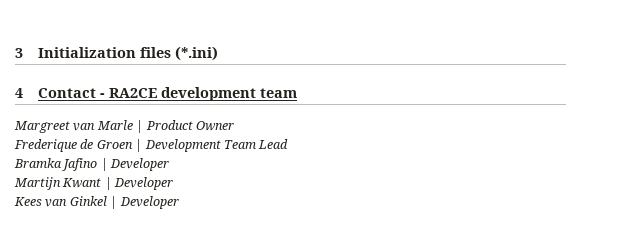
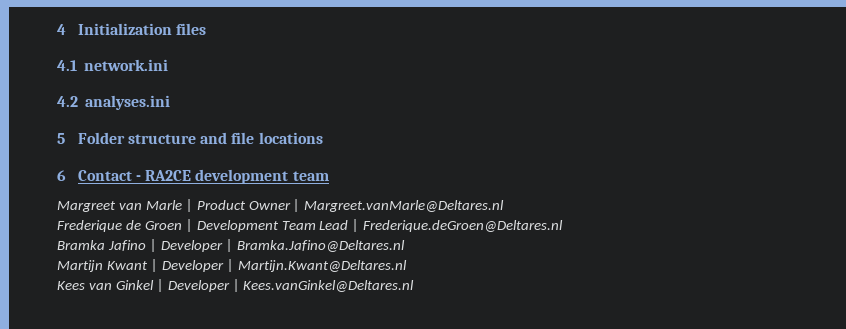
[15,48,23,58] 3 -> [57,24,66,35] 4
[174,46,218,61] [15,88,23,98] (*.ini) // 4 -> [57,59,169,71] [57,95,171,110] [57,132,323,144] [57,170,66,181] // 4.1 network.ini // 4.2 analyses.ini // 5 Folder structure and file locations // 6
(234, 126) none -> [293,199,505,212] | Margreet.vanMarle@Deltares.nl
(289, 144) none -> [352,219,564,232] | Frederique.deGroen@Deltares.nl
(170, 164) none -> [225,239,405,252] | Bramka.Jafino@Deltares.nl
(174, 183) none -> [226,259,407,272] | Martijn.Kwant@Deltares.nl
(179, 202) none -> [232,279,415,292] | Kees.vanGinkel@Deltares.nl

